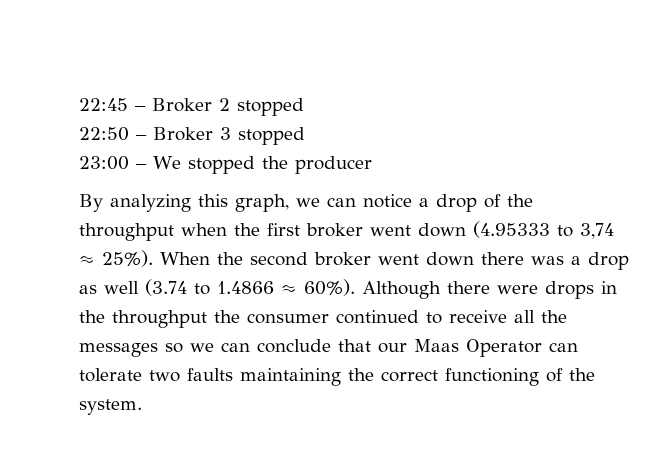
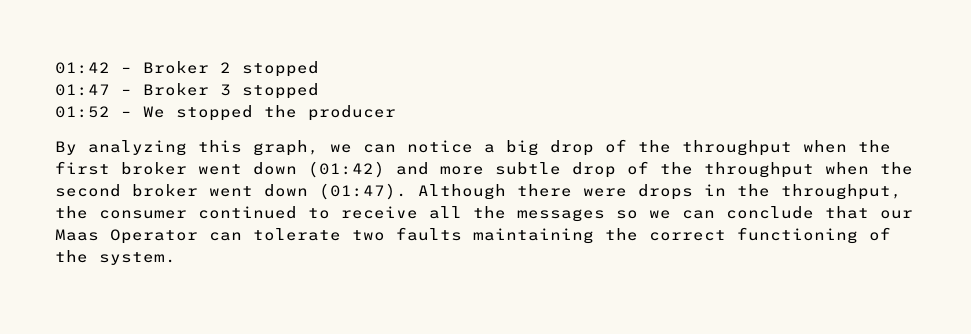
[79,98,128,111] 22:45 -> [55,62,110,74] 01:42
[79,127,129,141] 22:50 -> [55,84,110,96] 01:47
[79,156,129,170] 23:00 -> [55,106,110,118] 01:52
(429, 202) none -> [506,140,539,156] big
[473,221,614,239] [79,250,210,267] (4.95333 to 3,74 ≈ 25%). When -> [308,161,869,178] (01:42) and more subtle drop of the throughput when
[481,252,629,270] [79,279,355,296] there was a drop as well (3.74 to 1.4866 ≈ 60%). -> [319,183,407,200] (01:47).
[112,310,207,328] throughput -> [781,184,902,200] throughput,

